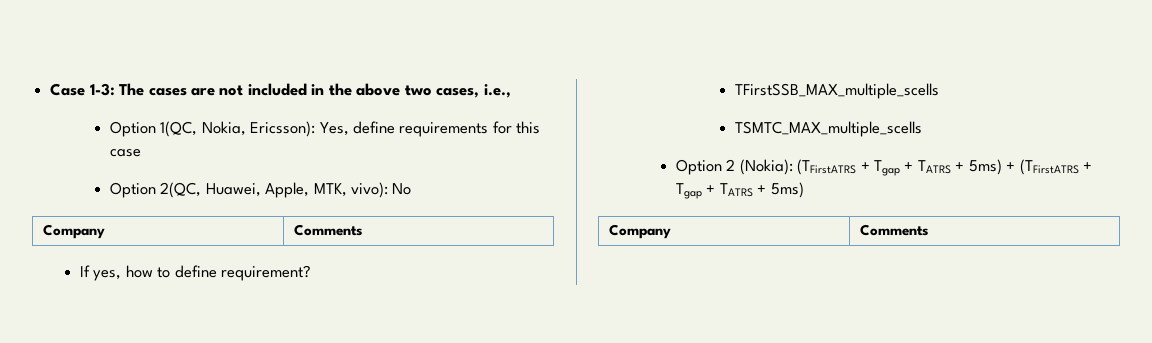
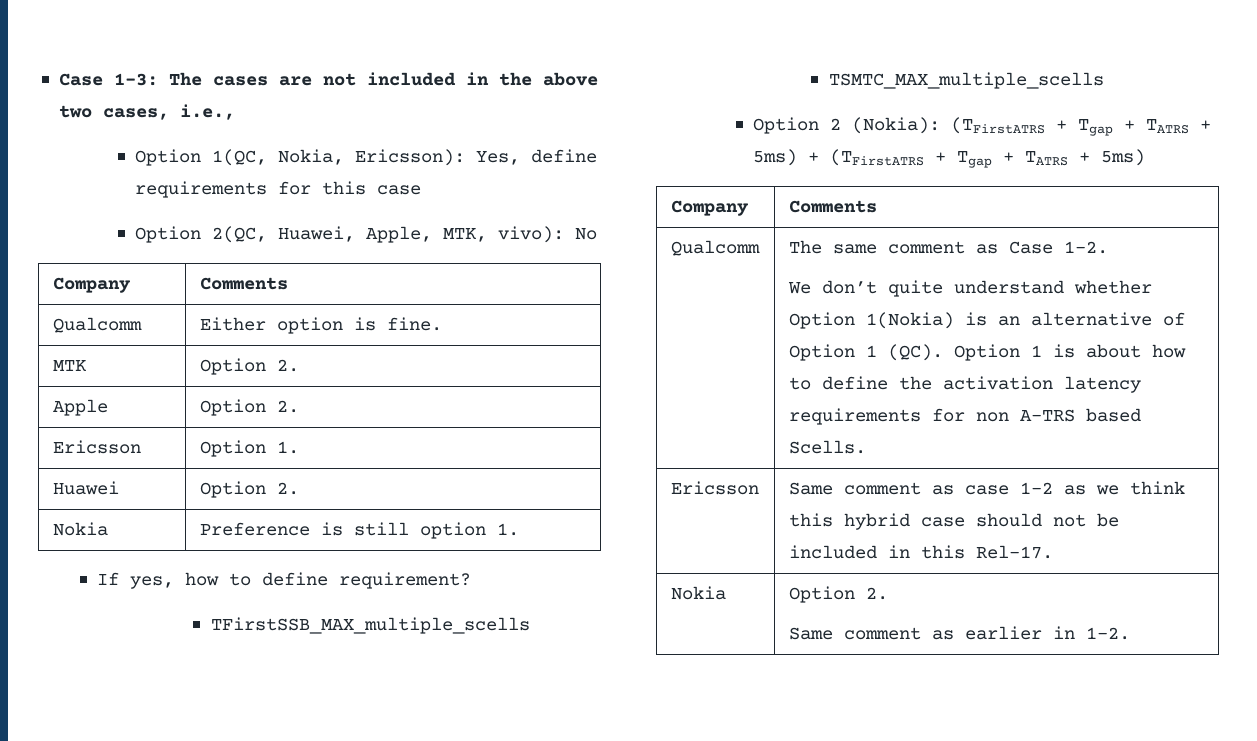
(363, 230) none -> [52,317,142,333] [199,317,442,334] [52,360,87,371] [199,358,299,375] [52,399,108,416] [199,399,299,416] [52,440,141,454] [199,440,299,457] [52,481,119,495] [199,481,299,498] [52,522,108,536] [199,522,519,539] // Qualcomm | Either option is fine. // MTK | Option 2. // Apple | Option 2. // Ericsson | Option 1. // Huawei | Option 2. // Nokia | Preference is still option 1.
(929, 230) none -> [670,240,760,256] [788,240,1108,254] [787,280,1152,297] [788,312,1185,329] [788,344,1186,361] [788,376,1141,393] [788,408,1141,425] [788,440,866,454] [670,481,759,495] [788,481,1185,495] [788,513,1119,530] [788,545,1053,559] [670,586,726,600] [788,586,888,603] [788,626,1130,640] // Qualcomm | The same comment as Case 1-2. // We don’t quite understand whether Option 1(Nokia) is an alternative of Option 1 (QC). Option 1 is about how to define the activation latency requirements for non A-TRS based Scells. // Ericsson | Same comment as case 1-2 as we think this hybrid case should not be included in this Rel-17. // Nokia | Option 2. // Same comment as earlier in 1-2.

